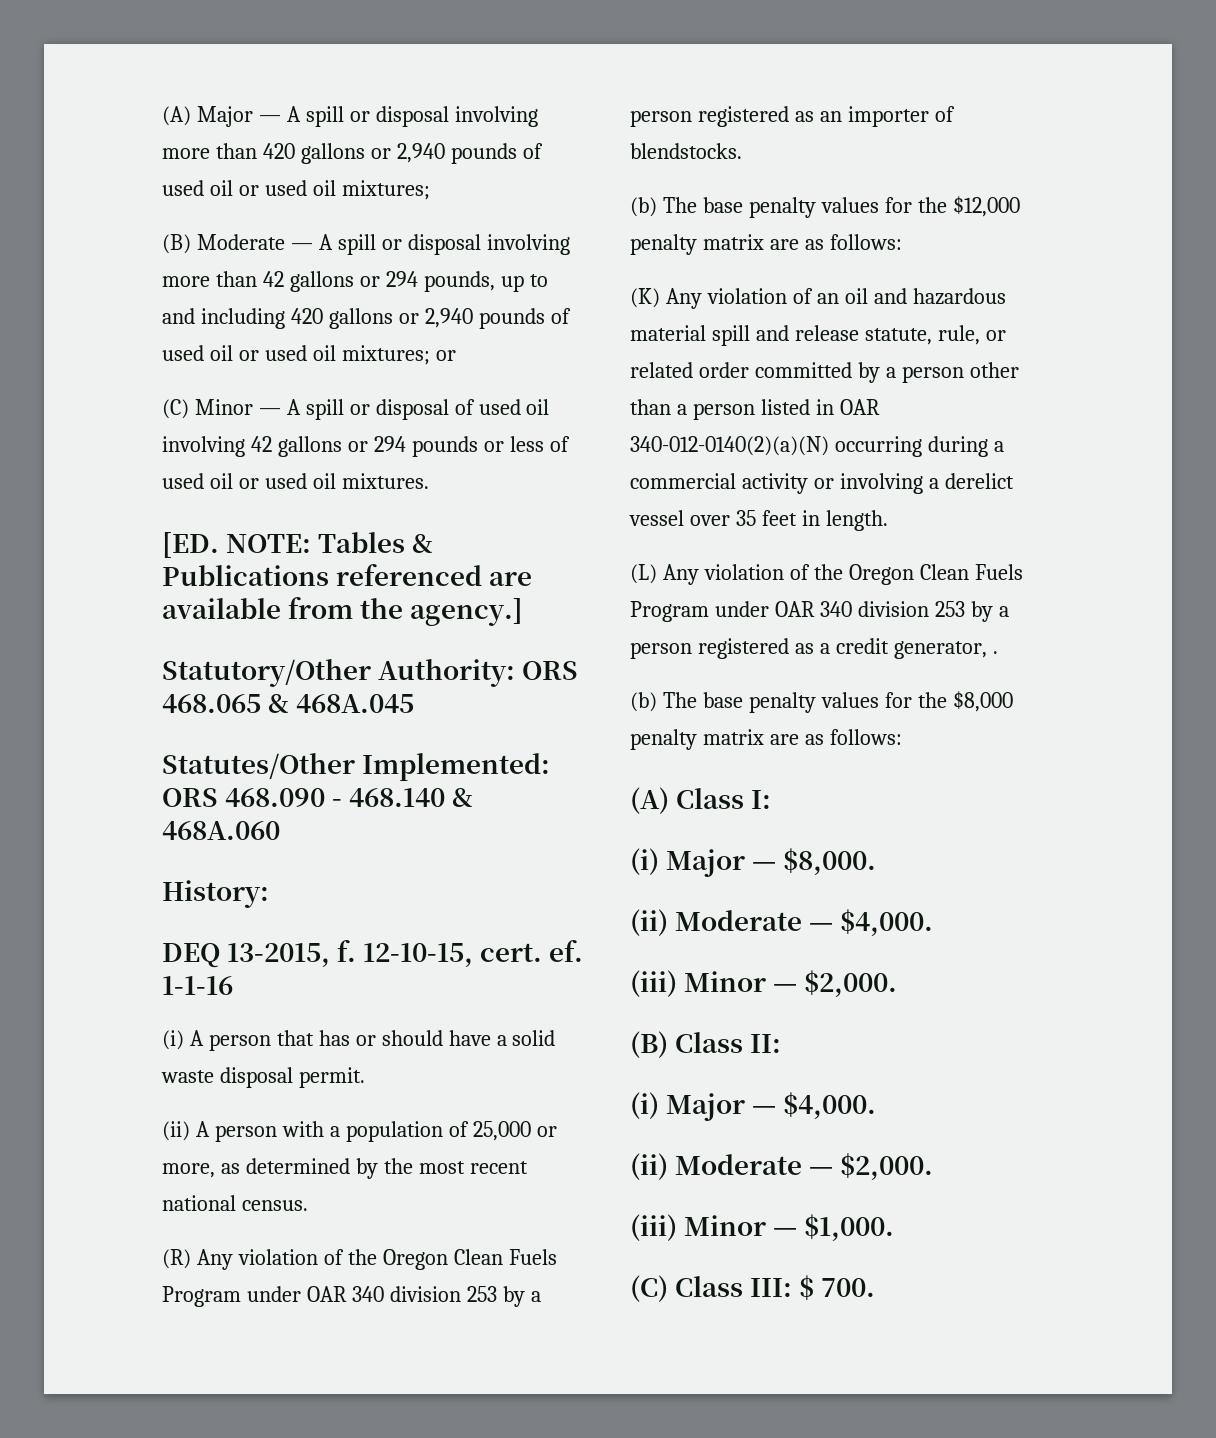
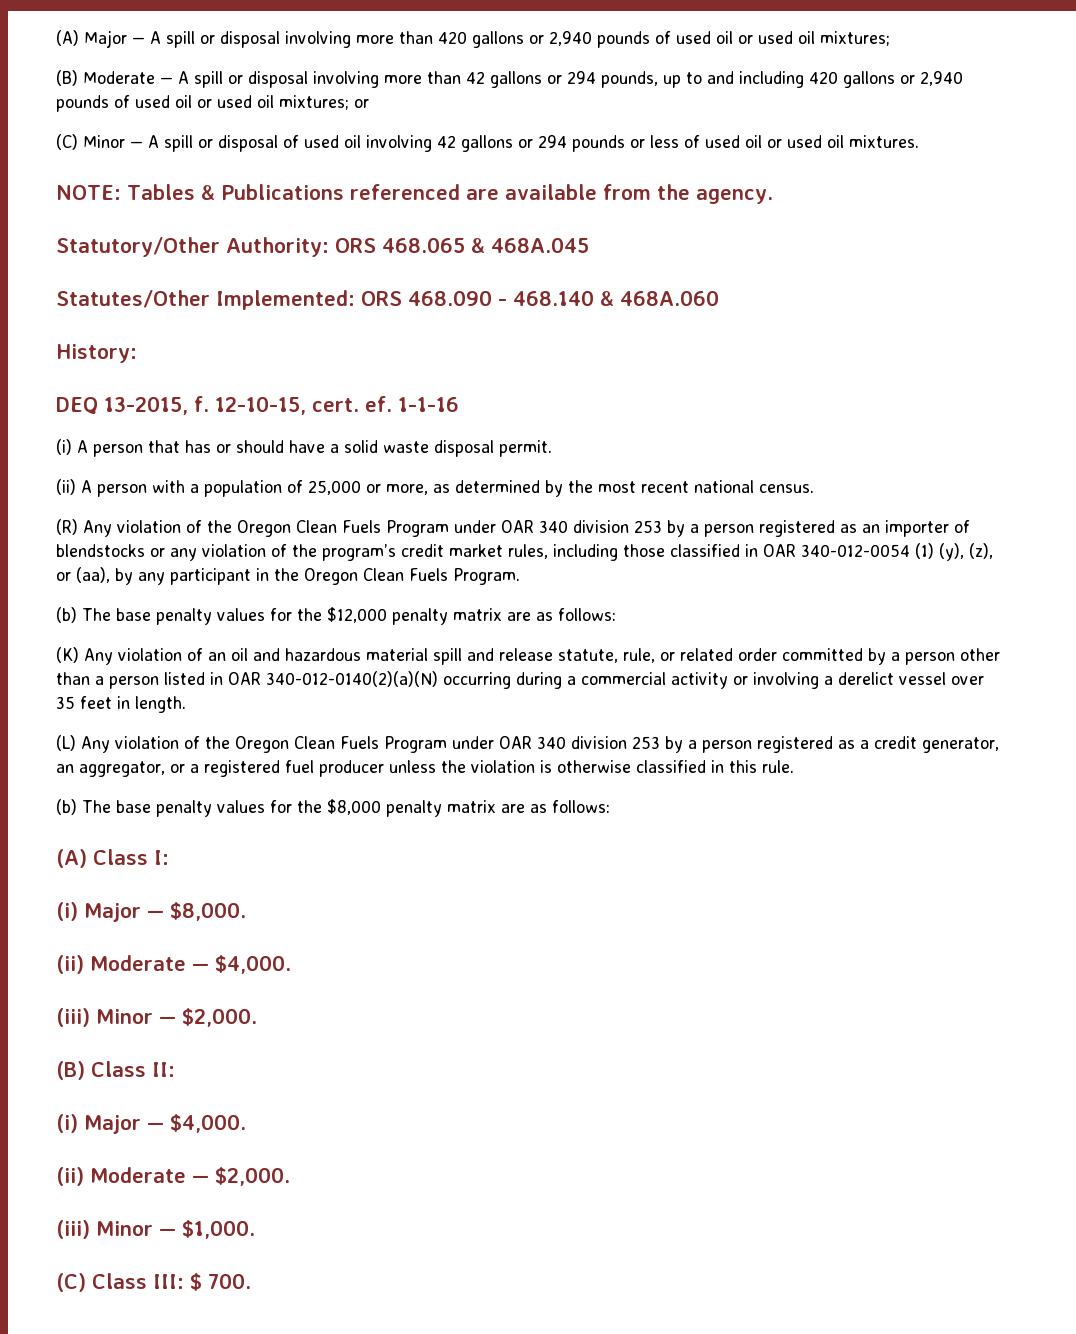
[162,532,219,558] [ED. -> (919, 141) none
[410,598,524,626] agency.] -> [695,189,773,204] agency.
[630,143,742,159] blendstocks. -> [56,543,993,561] [56,567,520,585] blendstocks or any violation of the program’s credit market rules, including those classified in OAR 340-012-0054 (1) (y), (z), or (aa), by any participant in the Oregon Clean Fuels Program.
[992,651,998,654] . -> [56,760,794,777] an aggregator, or a registered fuel producer unless the violation is otherwise classified in this rule.

